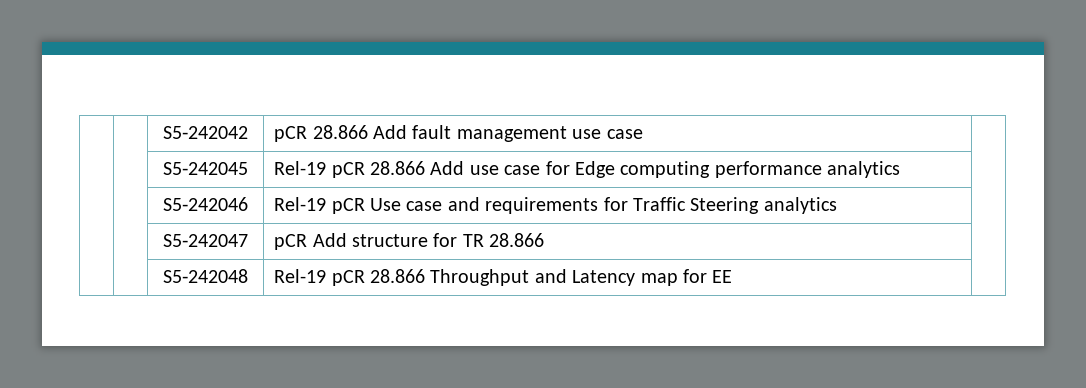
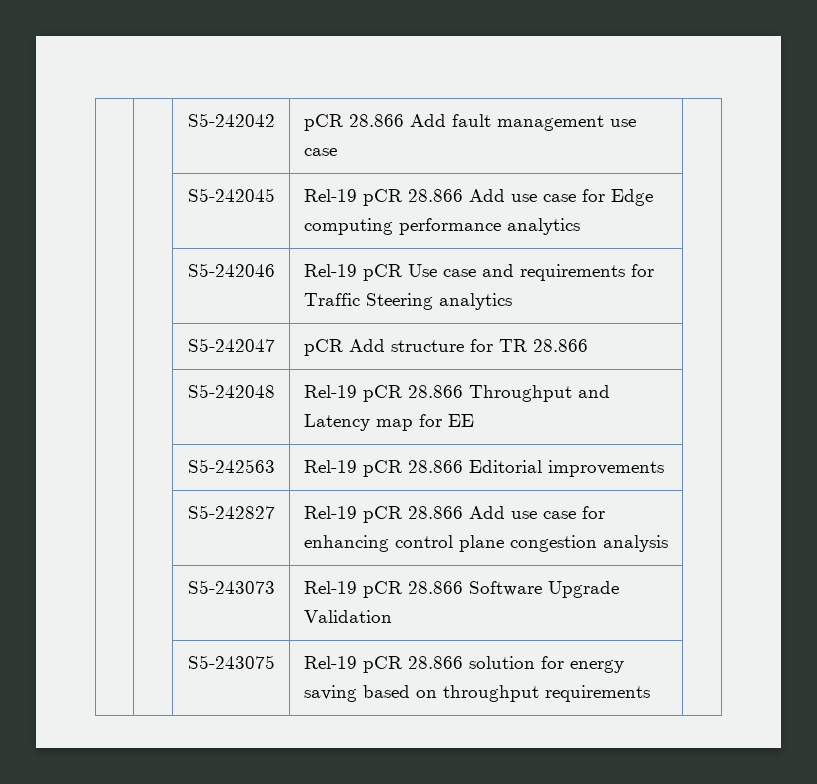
(733, 276) none -> [187,459,275,473] [303,460,664,477] [187,505,275,519] [303,506,605,523] [303,535,668,552] [187,580,275,594] [303,581,619,598] [303,610,392,623] [187,655,275,669] [303,656,624,673] [303,685,650,702] // | | S5‑242563 | Rel-19 pCR 28.866 Editorial improvements | // | | S5‑242827 | Rel-19 pCR 28.866 Add use case for enhancing control plane congestion analysis | // | | S5‑243073 | Rel-19 pCR 28.866 Software Upgrade Validation | // | | S5‑243075 | Rel-19 pCR 28.866 solution for energy saving based on throughput requirements |

